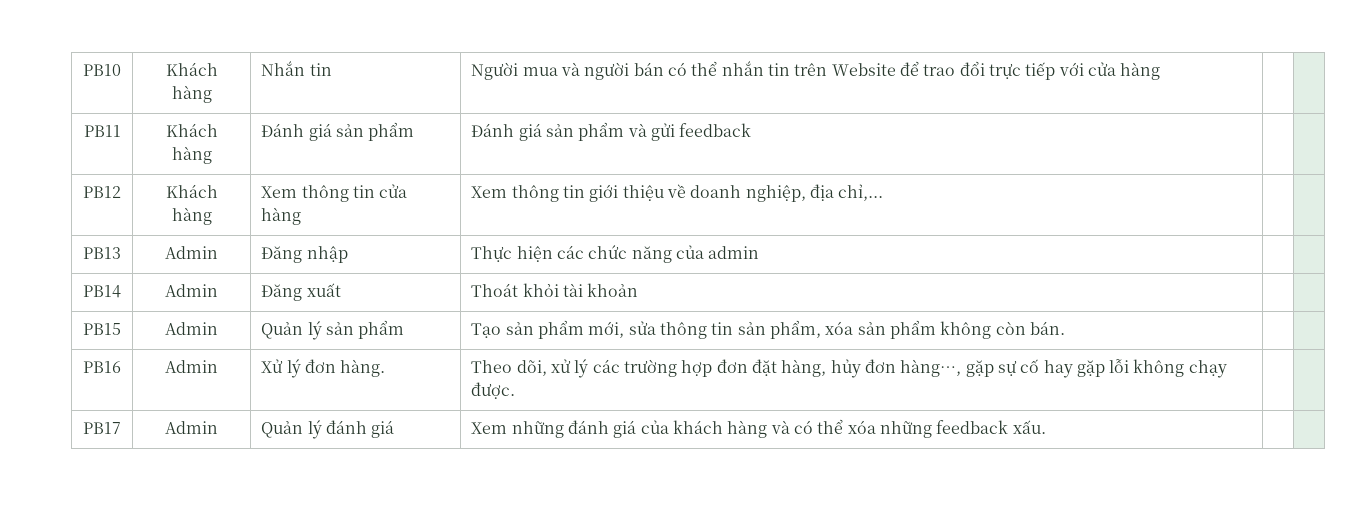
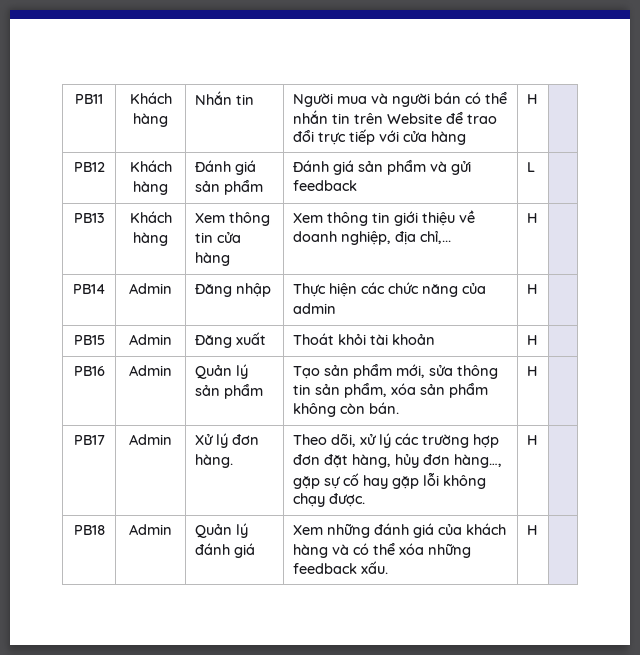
[83,64,121,76] PB10 -> [75,94,103,104] PB11
[83,125,121,137] | // PB11 -> [527,94,538,104] [73,162,105,172] H | // PB12
[83,186,121,198] | // PB12 -> [527,162,536,172] [73,213,105,223] L | // PB13
[83,247,121,259] | // PB13 -> [527,213,538,223] [73,284,105,294] H | // PB14
[83,285,121,298] | // PB14 -> [527,284,538,294] [73,335,105,345] H | // PB15
[83,323,121,335] | // PB15 -> [527,335,538,345] [73,366,105,376] H | // PB16
[83,361,121,373] | // PB16 -> [527,366,538,376] [73,435,105,445] H | // PB17
[83,422,121,434] | // PB17 -> [527,435,538,445] [73,525,105,535] H | // PB18
(1046, 427) none -> [527,525,538,535] H

